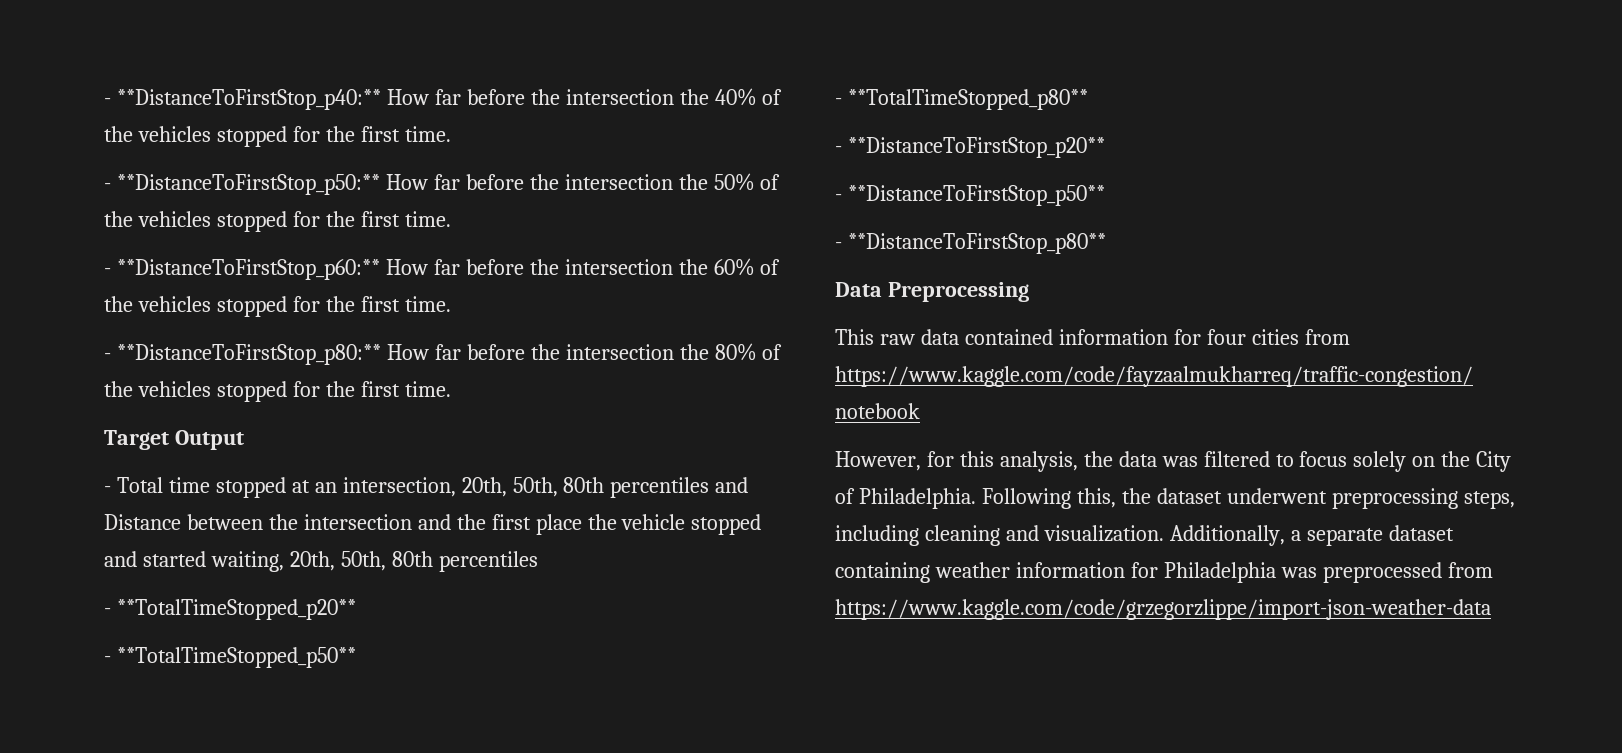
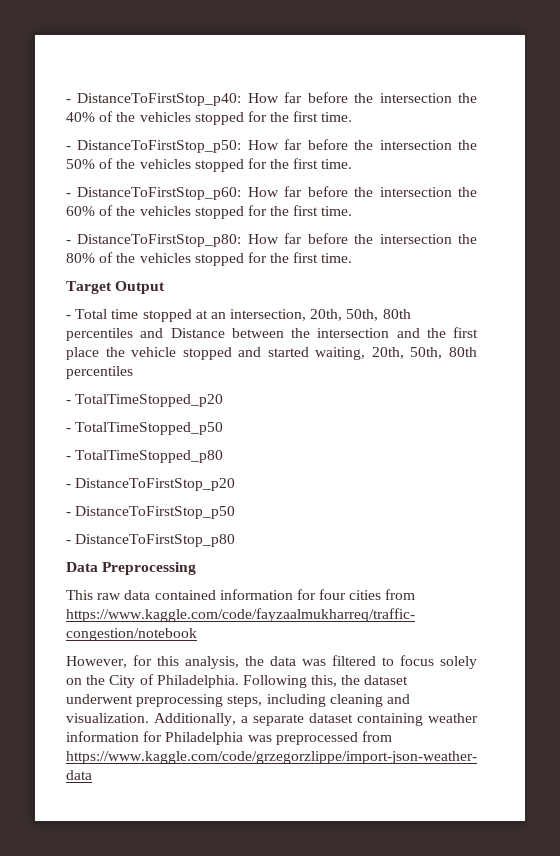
[104,89,381,110] - **DistanceToFirstStop_p40:** -> [66,93,242,106] - DistanceToFirstStop_p40:
[116,174,380,195] **DistanceToFirstStop_p50:** -> [77,140,242,153] DistanceToFirstStop_p50:
[116,259,380,280] **DistanceToFirstStop_p60:** -> [77,187,242,200] DistanceToFirstStop_p60:
[116,344,381,365] **DistanceToFirstStop_p80:** -> [77,234,242,247] DistanceToFirstStop_p80:
[116,599,356,620] [104,647,356,668] [835,89,1088,110] [835,137,1105,158] [835,185,1105,206] [835,233,1106,254] **TotalTimeStopped_p20** // - **TotalTimeStopped_p50** // - **TotalTimeStopped_p80** // - **DistanceToFirstStop_p20** // - **DistanceToFirstStop_p50** // - **DistanceToFirstStop_p80** -> [75,394,224,407] [66,422,224,435] [66,450,224,463] [66,478,236,491] [66,506,236,519] [66,534,236,547] TotalTimeStopped_p20 // - TotalTimeStopped_p50 // - TotalTimeStopped_p80 // - DistanceToFirstStop_p20 // - DistanceToFirstStop_p50 // - DistanceToFirstStop_p80

